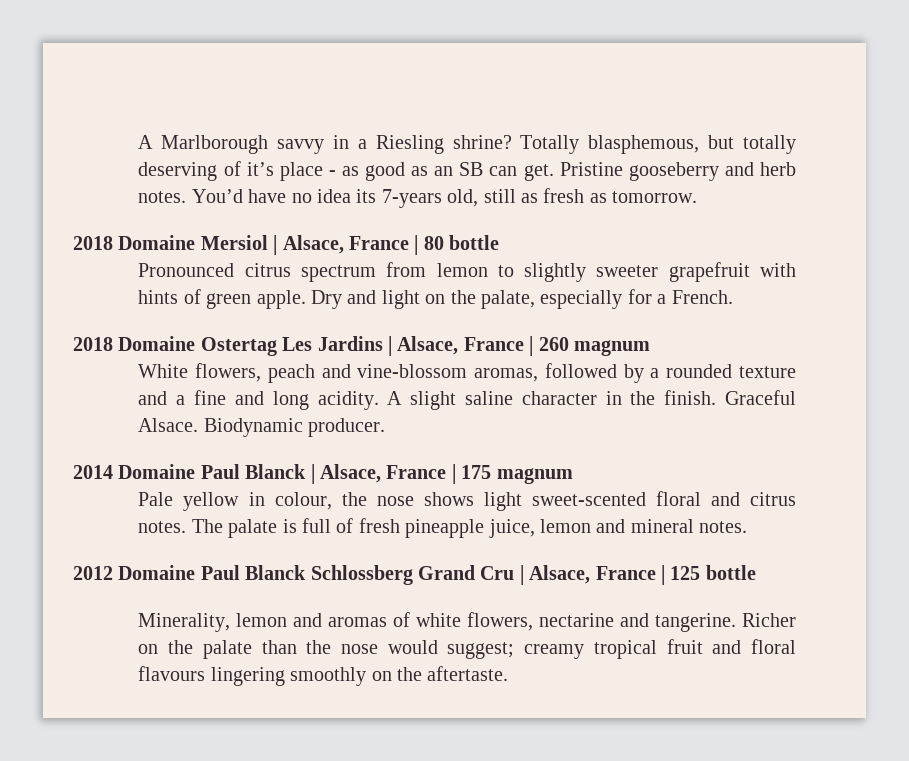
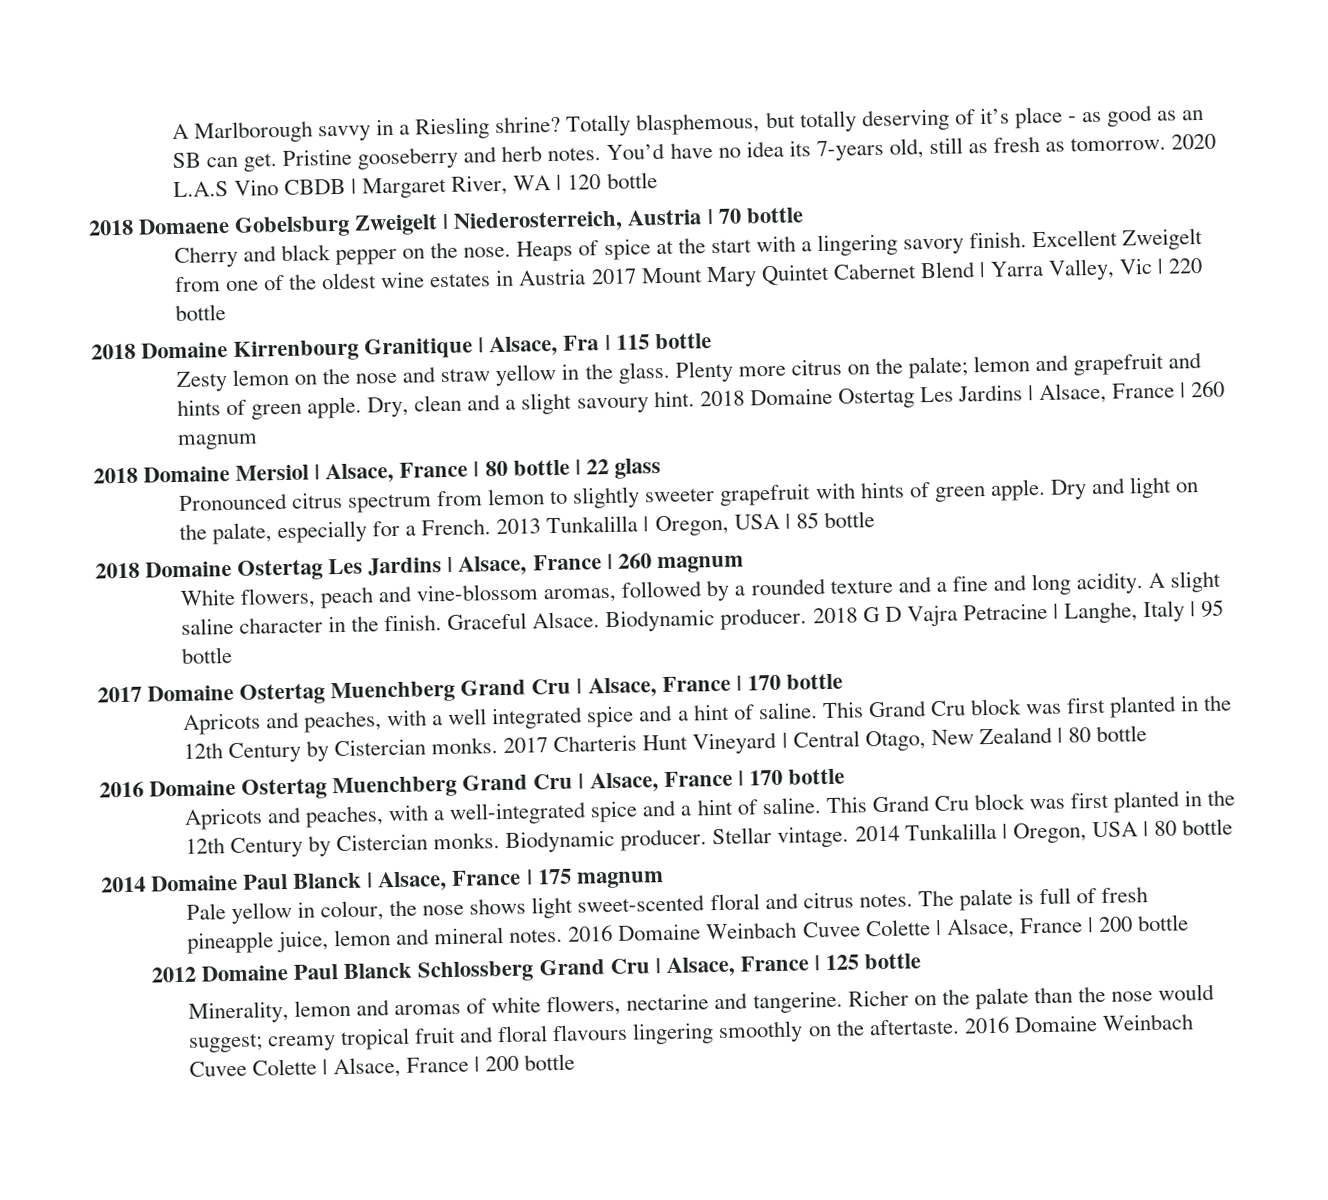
(698, 197) none -> [1171,133,1217,150] [172,172,658,199] [88,207,804,238] [173,227,1204,269] [173,257,1204,293] [174,304,226,322] [91,333,712,362] [175,351,1203,392] [176,380,1226,420] [176,433,258,450] 2020 L.A.S Vino CBDB | Margaret River, WA | 120 bottle // 2018 Domaene Gobelsburg Zweigelt | Niederosterreich, Austria | 70 bottle // Cherry and black pepper on the nose. Heaps of spice at the start with a lingering savory finish. Excellent Zweigelt from one of the oldest wine estates in Austria 2017 Mount Mary Quintet Cabernet Blend | Yarra Valley, Vic | 220 bottle // 2018 Domaine Kirrenbourg Granitique | Alsace, Fra | 115 bottle // Zesty lemon on the nose and straw yellow in the glass. Plenty more citrus on the palate; lemon and grapefruit and hints of green apple. Dry, clean and a slight savoury hint. 2018 Domaine Ostertag Les Jardins | Alsace, France | 260 magnum
(500, 242) none -> [574,458,661,479] | 22 glass
(733, 297) none -> [496,511,875,537] 2013 Tunkalilla | Oregon, USA | 85 bottle
(386, 427) none -> [812,599,1225,627] [180,647,233,664] [97,673,843,705] [182,694,1233,735] [182,725,1148,764] [99,768,845,800] [183,789,1236,830] [184,818,1234,859] 2018 G D Vajra Petracine | Langhe, Italy | 95 bottle // 2017 Domaine Ostertag Muenchberg Grand Cru | Alsace, France | 170 bottle // Apricots and peaches, with a well integrated spice and a hint of saline. This Grand Cru block was first planted in the 12th Century by Cistercian monks. 2017 Charteris Hunt Vineyard | Central Otago, New Zealand | 80 bottle // 2016 Domaine Ostertag Muenchberg Grand Cru | Alsace, France | 170 bottle // Apricots and peaches, with a well-integrated spice and a hint of saline. This Grand Cru block was first planted in the 12th Century by Cistercian monks. Biodynamic producer. Stellar vintage. 2014 Tunkalilla | Oregon, USA | 80 bottle
(748, 527) none -> [568,914,1190,942] 2016 Domaine Weinbach Cuvee Colette | Alsace, France | 200 bottle
(509, 673) none -> [963,1013,1194,1034] [188,1053,576,1079] 2016 Domaine Weinbach Cuvee Colette | Alsace, France | 200 bottle

